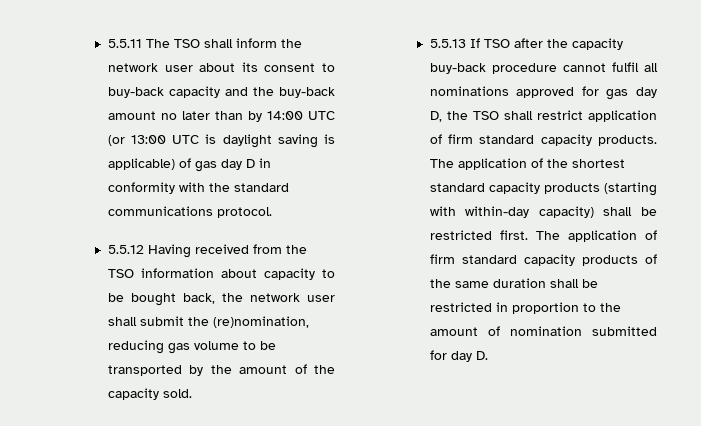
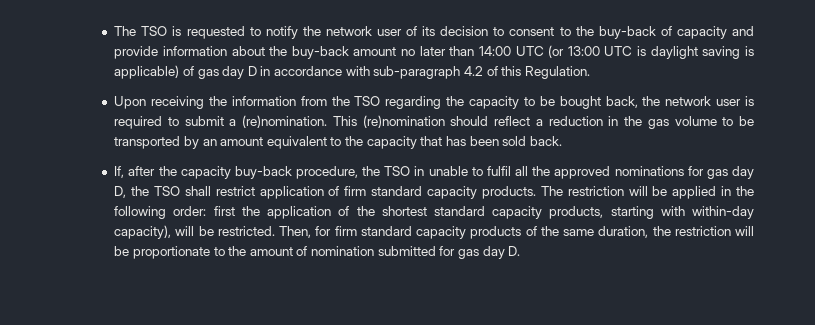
[107,39,142,48] 5.5.11 -> (114, 31) none
[203,38,302,48] [107,62,335,72] [107,86,248,98] shall inform the network user about its consent to buy-back capacity and -> [172,26,755,39] [114,46,265,59] is requested to notify the network user of its decision to consent to the buy-back of capacity and provide information about
[247,111,262,122] by -> (475, 51) none
[107,182,289,194] [107,206,272,218] [107,244,249,258] conformity with the standard communications protocol. // 5.5.12 Having received -> [274,66,590,79] [114,96,296,109] accordance with sub-paragraph 4.2 of this Regulation. // Upon receiving the information
[140,268,257,278] information about -> [385,96,465,109] regarding the
[107,316,309,328] [107,340,164,354] shall submit the (re)nomination, reducing -> [745,96,755,106] [114,115,643,129] is required to submit a (re)nomination. This (re)nomination should reflect a reduction in the
[210,364,335,374] [107,388,192,400] [429,38,623,50] [429,62,658,74] [429,86,575,98] the amount of the capacity sold. // 5.5.13 If TSO after the capacity buy-back procedure cannot fulfil all nominations approved -> [202,136,562,149] [114,166,684,179] an amount equivalent to the capacity that has been sold back. // If, after the capacity buy-back procedure, the TSO in unable to fulfil all the approved nominations
(454, 163) none -> [567,186,755,199] [114,206,260,219] restriction will be applied in the following order: first the
[543,182,657,196] [429,206,657,218] [429,230,657,242] products (starting with within-day capacity) shall be restricted first. The application of -> [549,206,755,219] [114,225,332,239] products, starting with within-day capacity), will be restricted. Then, for
[492,278,598,288] [429,302,579,314] duration shall be restricted in proportion -> [598,226,754,238] [114,246,210,259] duration, the restriction will be proportionate
(447, 355) none -> [458,249,480,259] gas

